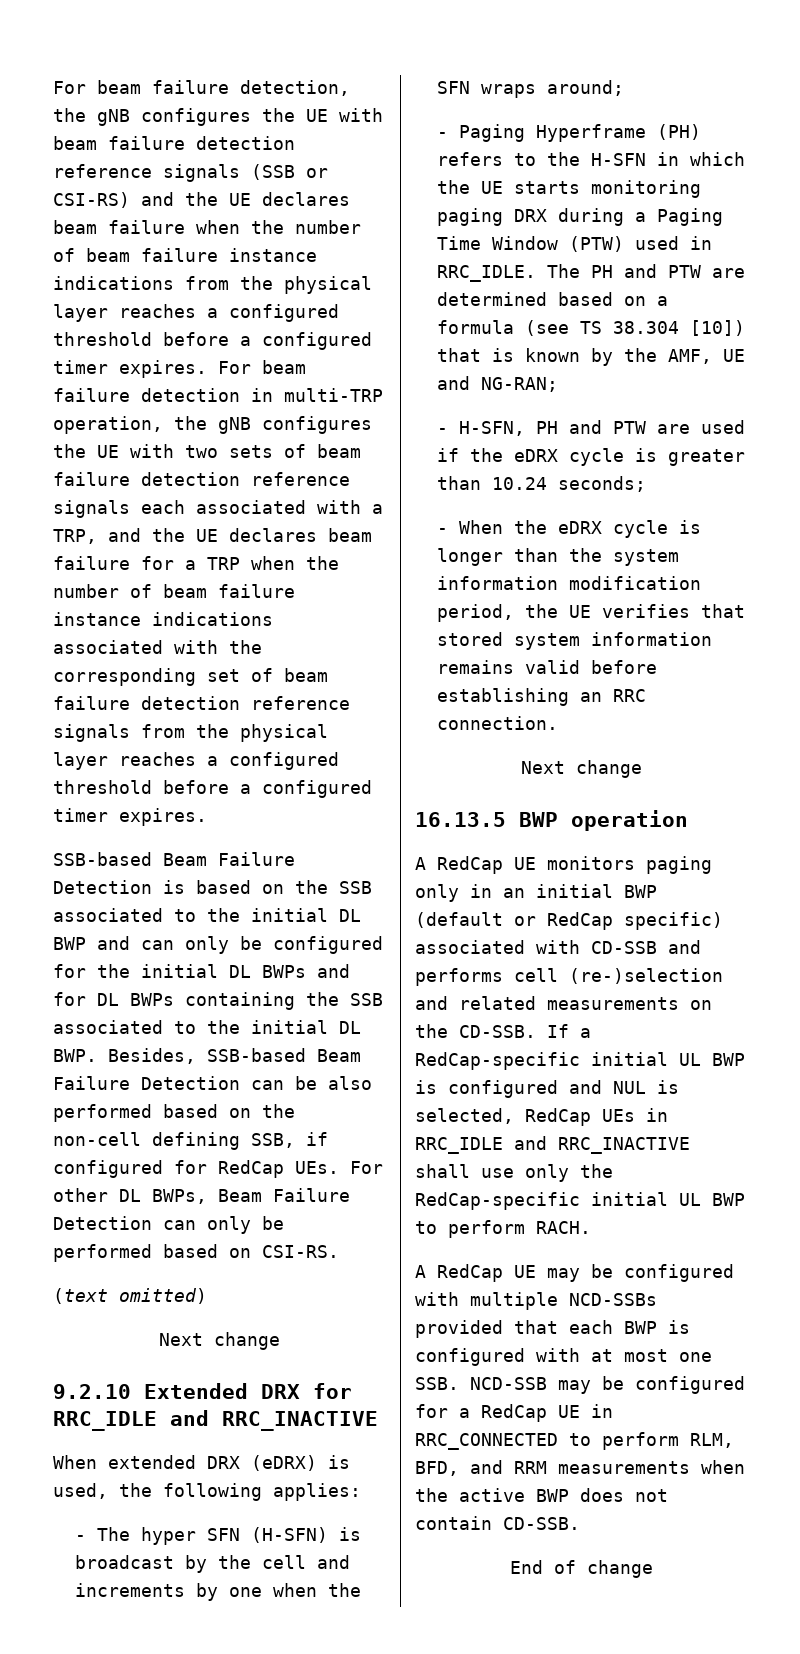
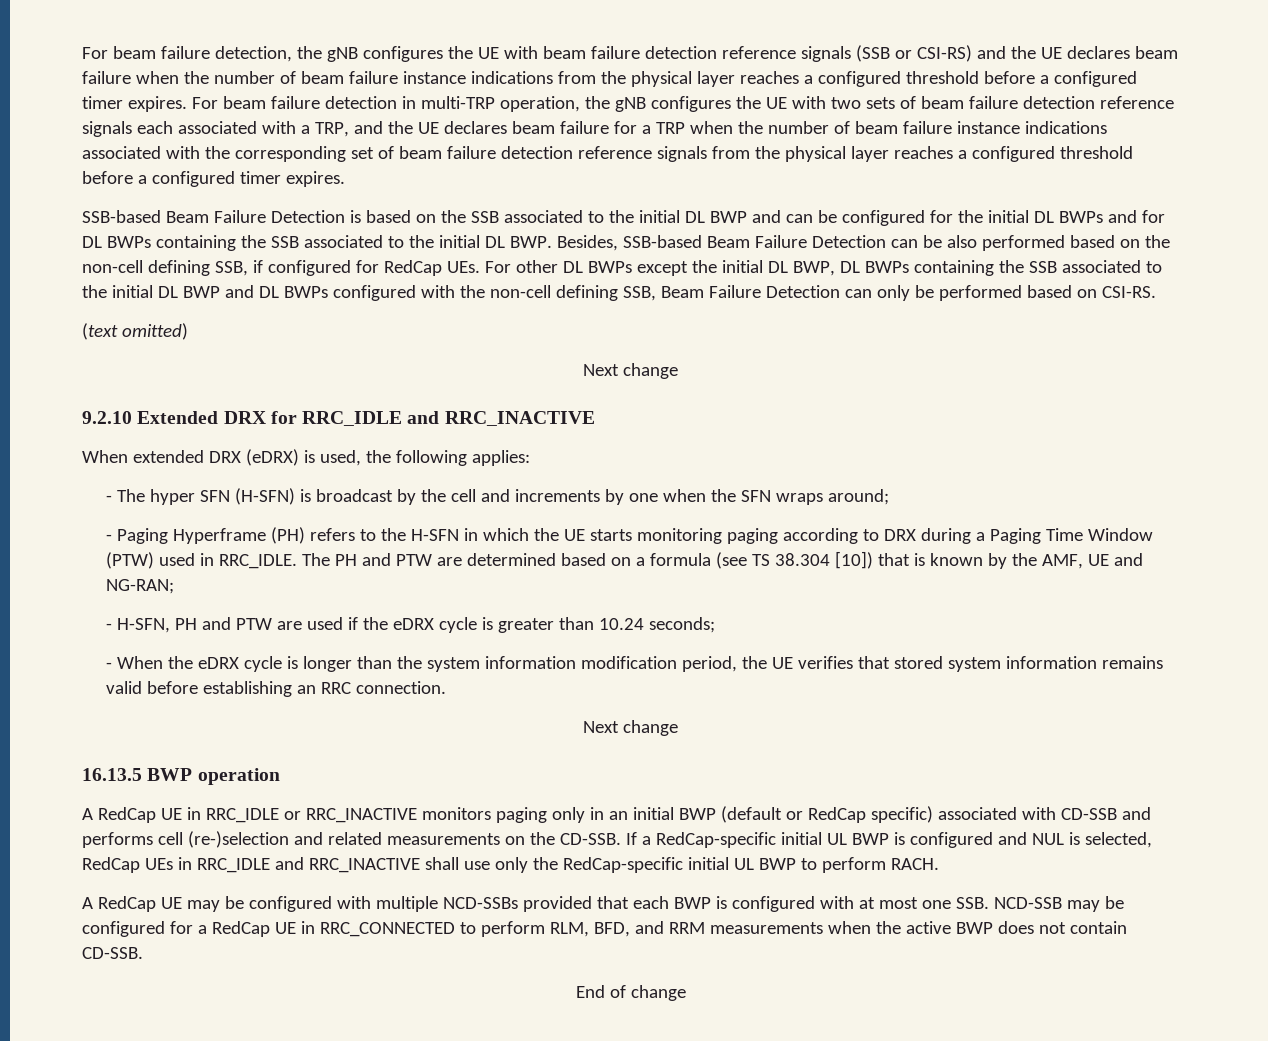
[185,936,229,954] only -> (813, 218) none
[152,1189,207,1204] BWPs, -> [587,260,1162,276] [82,285,656,301] BWPs except the initial DL BWP, DL BWPs containing the SSB associated to the initial DL BWP and DL BWPs configured with the non-cell defining SSB,
(504, 217) none -> [783,528,880,544] according to
(536, 863) none -> [186,807,417,823] in RRC_IDLE or RRC_INACTIVE

